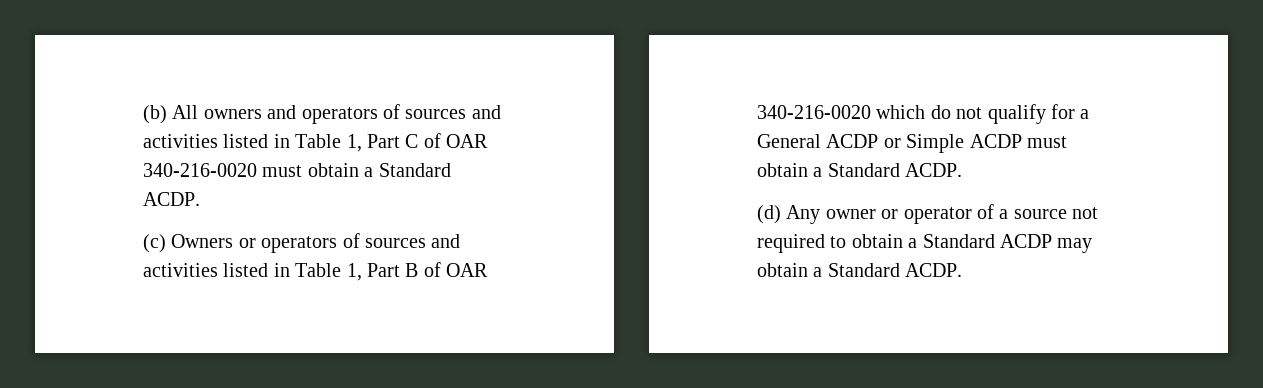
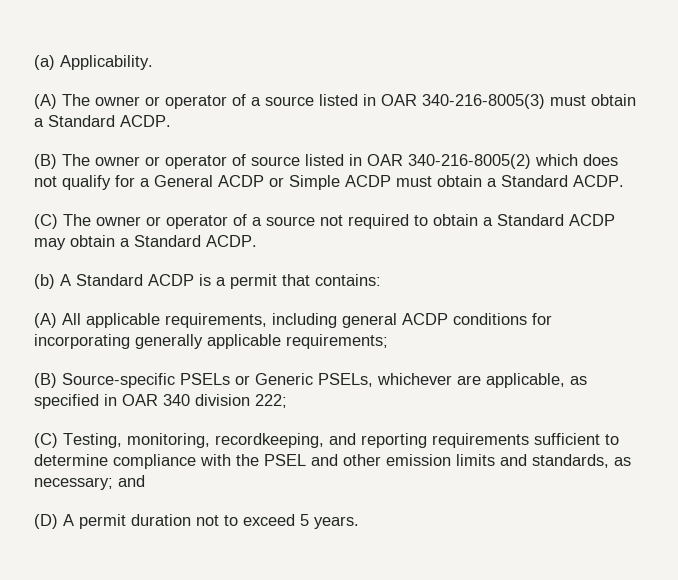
[143,104,501,124] [143,133,489,152] [143,163,451,177] [143,192,200,206] [143,233,461,253] [143,262,489,281] [757,105,951,119] (b) All owners and operators of sources and activities listed in Table 1, Part C of OAR 340-216-0020 must obtain a Standard ACDP. // (c) Owners or operators of sources and activities listed in Table 1, Part B of OAR 340-216-0020 which do -> [34,55,153,70] [34,94,636,109] [34,115,171,127] [34,154,618,169] (a) Applicability. // (A) The owner or operator of a source listed in OAR 340-216-8005(3) must obtain a Standard ACDP. // (B) The owner or operator of source listed in OAR 340-216-8005(2) which does
[757,205,821,224] (d) Any -> [34,214,91,229] (C) The
(963, 270) none -> [34,274,381,289] [34,313,552,328] [34,334,388,349] [34,373,587,388] [34,394,287,409] [34,433,619,448] [34,454,631,469] [34,475,145,490] [34,514,359,529] // (b) A Standard ACDP is a permit that contains: // (A) All applicable requirements, including general ACDP conditions for incorporating generally applicable requirements; // (B) Source-specific PSELs or Generic PSELs, whichever are applicable, as specified in OAR 340 division 222; // (C) Testing, monitoring, recordkeeping, and reporting requirements sufficient to determine compliance with the PSEL and other emission limits and standards, as necessary; and // (D) A permit duration not to exceed 5 years.

